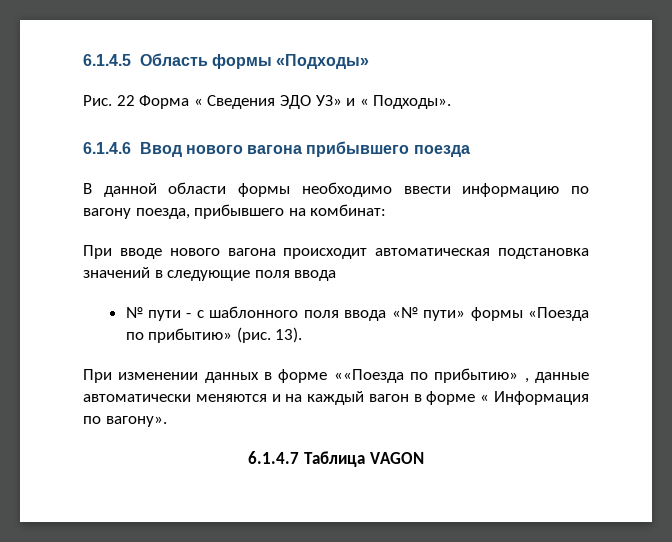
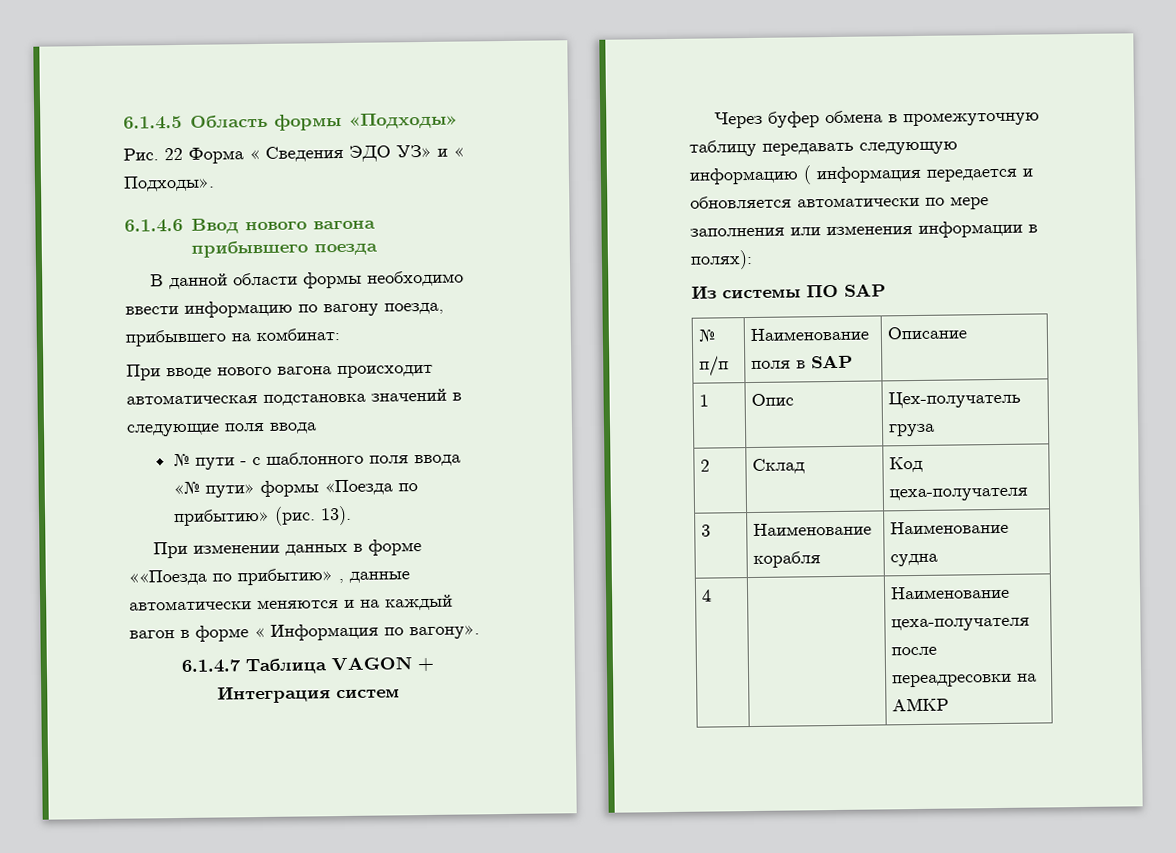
(424, 458) none -> [417,657,434,672] [217,685,400,704] [713,110,1040,129] [689,139,958,157] [689,165,1033,185] [690,195,989,210] [690,220,1038,238] [690,249,753,270] [691,283,886,299] [698,329,716,342] [699,355,730,377] [750,327,870,342] [751,354,854,370] [887,326,968,340] [699,394,710,407] [751,393,795,406] [888,390,1022,409] [888,423,936,437] [700,459,711,472] [752,458,806,474] [889,456,924,473] [889,487,1029,502] [701,524,712,537] [753,522,873,536] [753,551,822,568] [890,520,1010,535] [890,553,939,567] [702,589,713,602] [890,585,1011,600] [891,617,1031,632] [891,646,938,656] [892,673,1038,688] [892,697,950,712] + Интеграция систем // Через буфер обмена в промежуточную таблицу передавать следующую информацию ( информация передается и обновляется автоматически по мере заполнения или изменения информации в полях): // Из системы ПО SAP // № п/п | Наименование поля в SAP | Описание // 1 | Опис | Цех-получатель груза // 2 | Склад | Код цеха-получателя // 3 | Наименование корабля | Наименование судна // 4 | | Наименование цеха-получателя после переадресовки на АМКР

